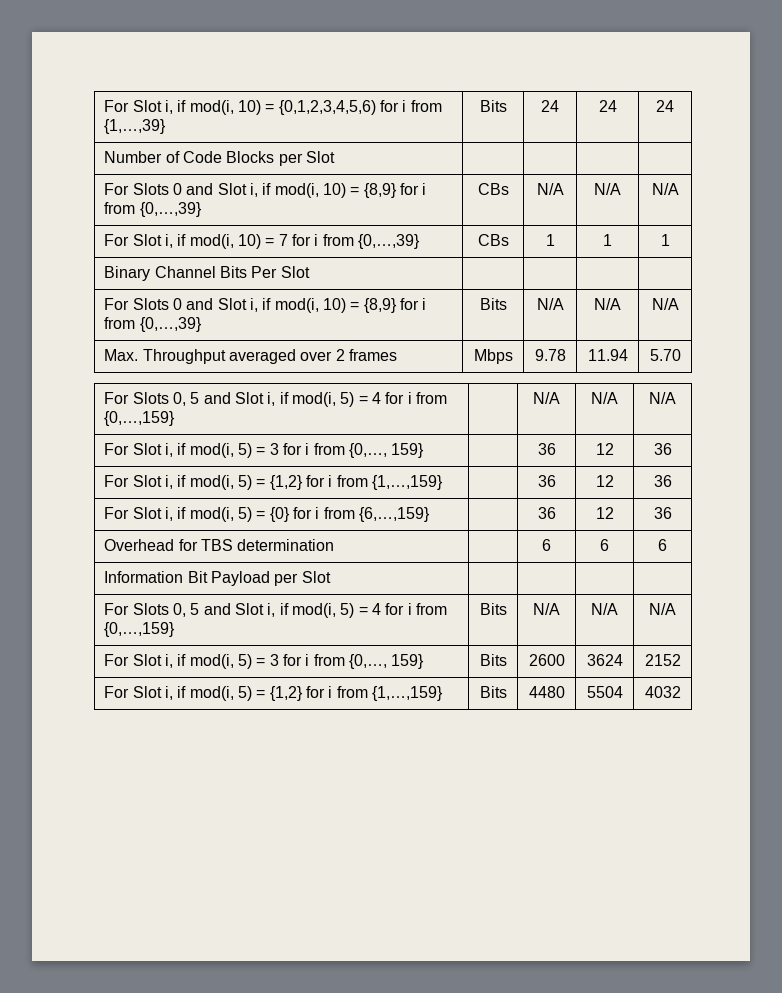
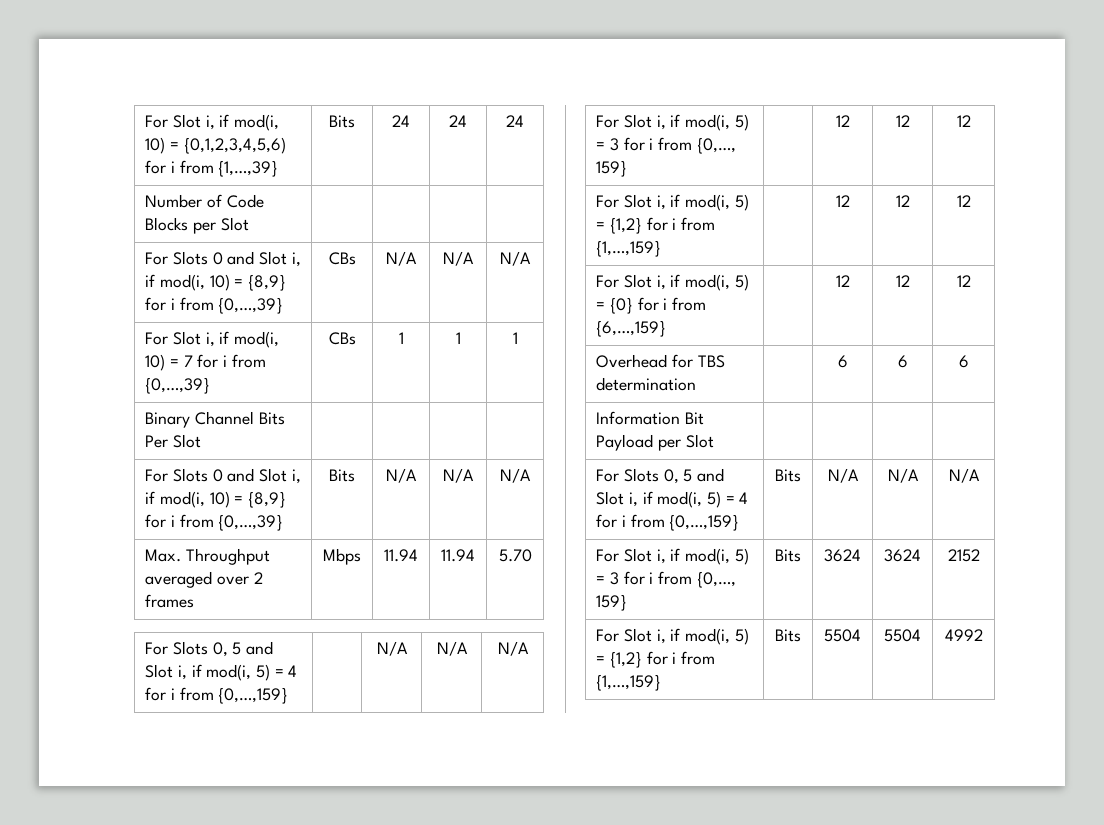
[534,349,566,361] 9.78 -> [384,549,418,562] 11.94
[537,443,556,455] [595,443,614,455] [653,443,672,455] 36 | 12 | 36 -> [835,115,850,127] [895,115,910,127] [956,115,971,127] 12 | 12 | 12
[537,475,556,487] [595,475,614,487] [653,475,672,487] 36 | 12 | 36 -> [835,195,850,207] [895,195,910,207] [956,195,971,207] 12 | 12 | 12
[537,507,556,519] [595,507,614,519] [653,507,672,519] 36 | 12 | 36 -> [835,275,850,287] [895,275,910,287] [956,275,971,287] 12 | 12 | 12
[528,654,565,666] 2600 -> [824,549,861,562] 3624
[528,686,565,698] [586,686,623,698] [644,686,681,698] 4480 | 5504 | 4032 -> [824,629,861,642] [884,629,921,642] [944,629,983,641] 5504 | 5504 | 4992

